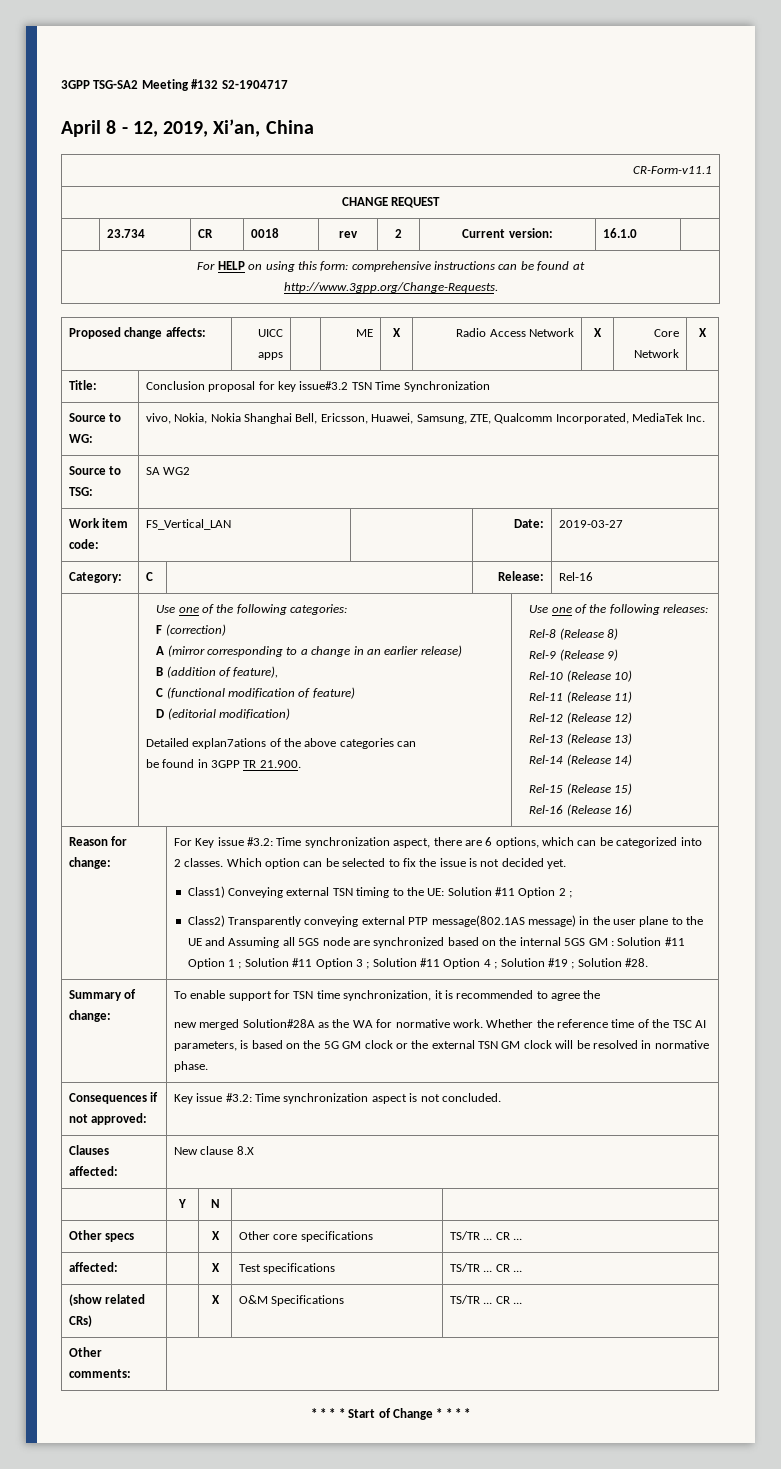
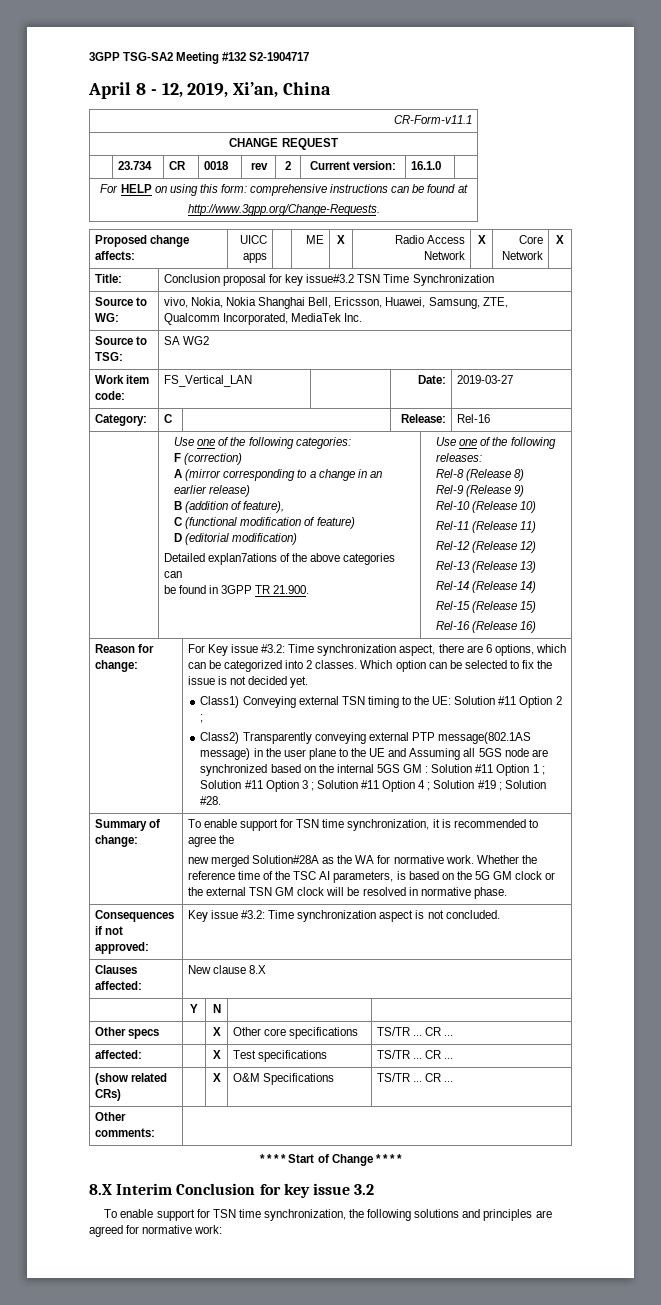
(471, 1413) none -> [89,1183,375,1198] [104,1209,552,1221] [89,1225,223,1237] // 8.X Interim Conclusion for key issue 3.2 // To enable support for TSN time synchronization, the following solutions and principles are agreed for normative work:

